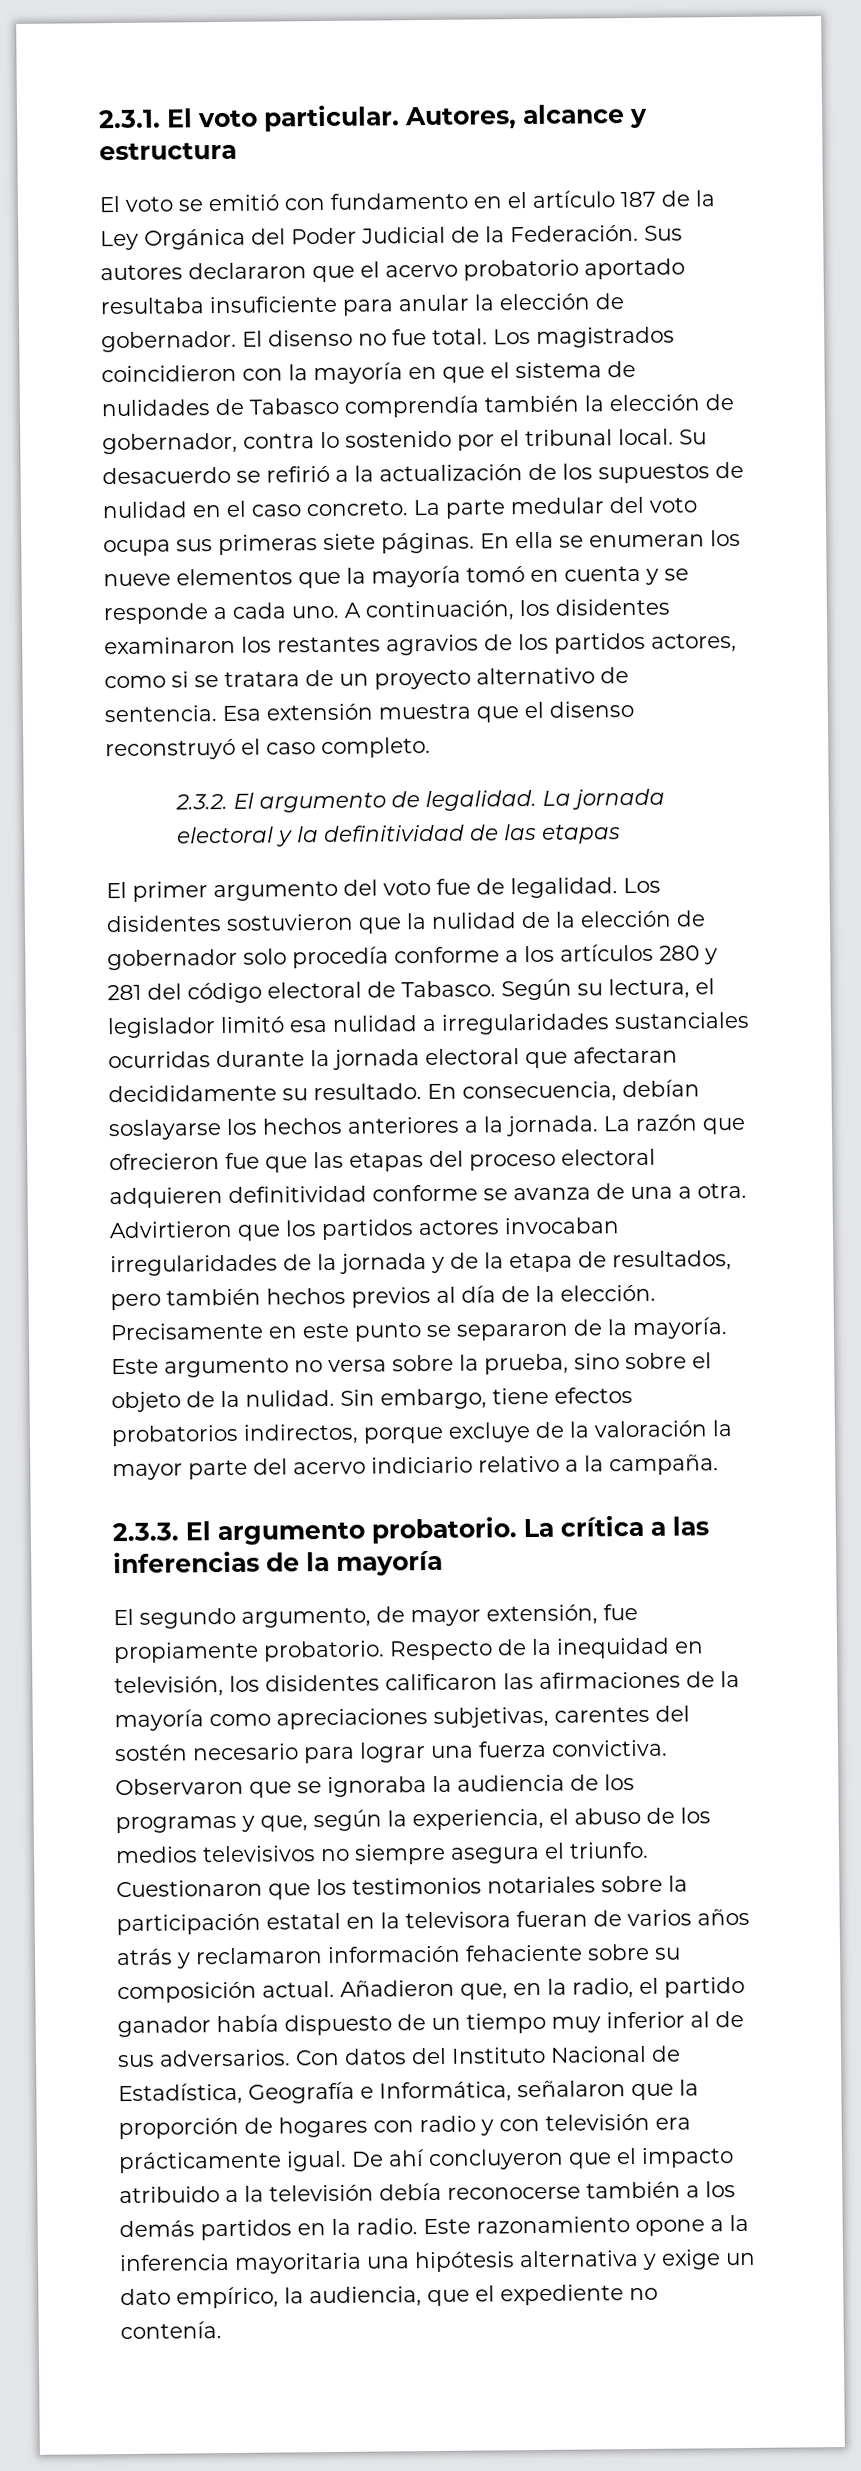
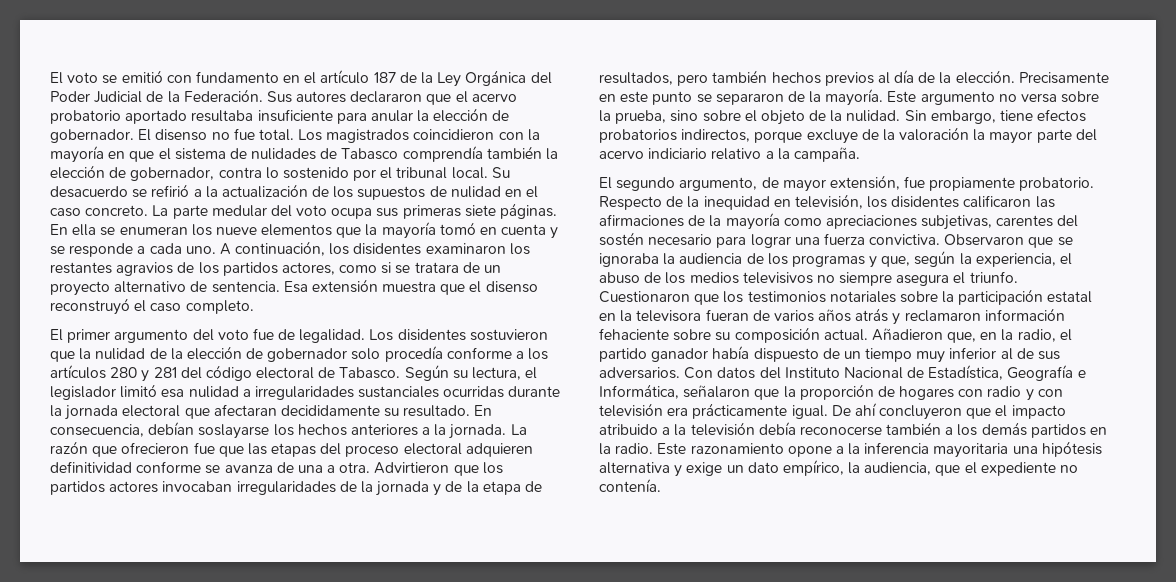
[98,104,648,132] [99,141,237,161] 2.3.1. El voto particular. Autores, alcance y estructura // -> (50, 78) none
[175,788,666,813] [176,823,622,847] // 2.3.2. El argumento de legalidad. La jornada electoral y la definitividad de las etapas -> (254, 307) none
[112,1514,709,1546] [113,1550,443,1576] // 2.3.3. El argumento probatorio. La crítica a las inferencias de la mayoría -> (860, 154) none

